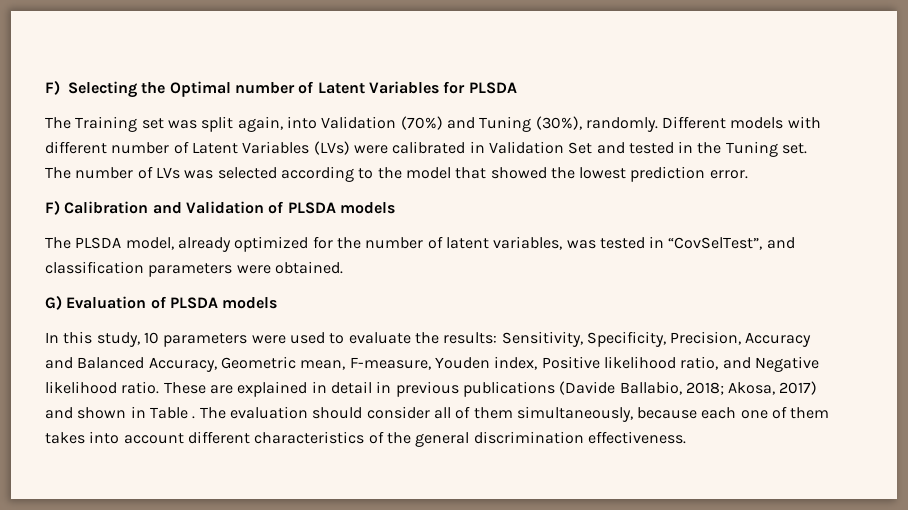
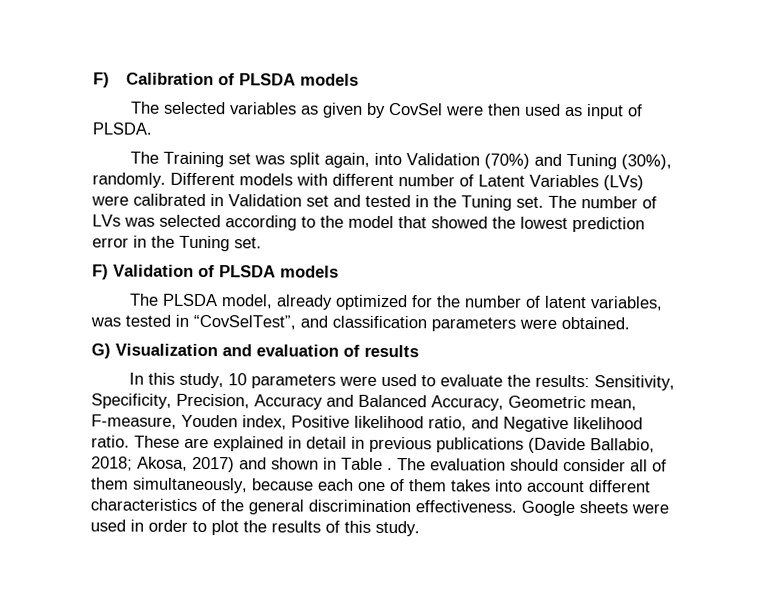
[45,80,517,98] F) Selecting the Optimal number of Latent Variables for PLSDA -> [93,72,359,88] [131,101,644,120] [92,122,152,135] F) Calibration of PLSDA models // The selected variables as given by CovSel were then used as input of PLSDA.
[568,142,593,154] Set -> [306,195,329,207] set
[709,170,748,179] [45,200,182,215] error. // F) Calibration and -> [92,235,262,252] [92,264,109,280] error in the Tuning set. // F)
[66,296,278,309] Evaluation of PLSDA models -> [115,343,419,358] Visualization and evaluation of results
(686, 437) none -> [521,500,669,517] [90,519,420,537] Google sheets were used in order to plot the results of this study.

